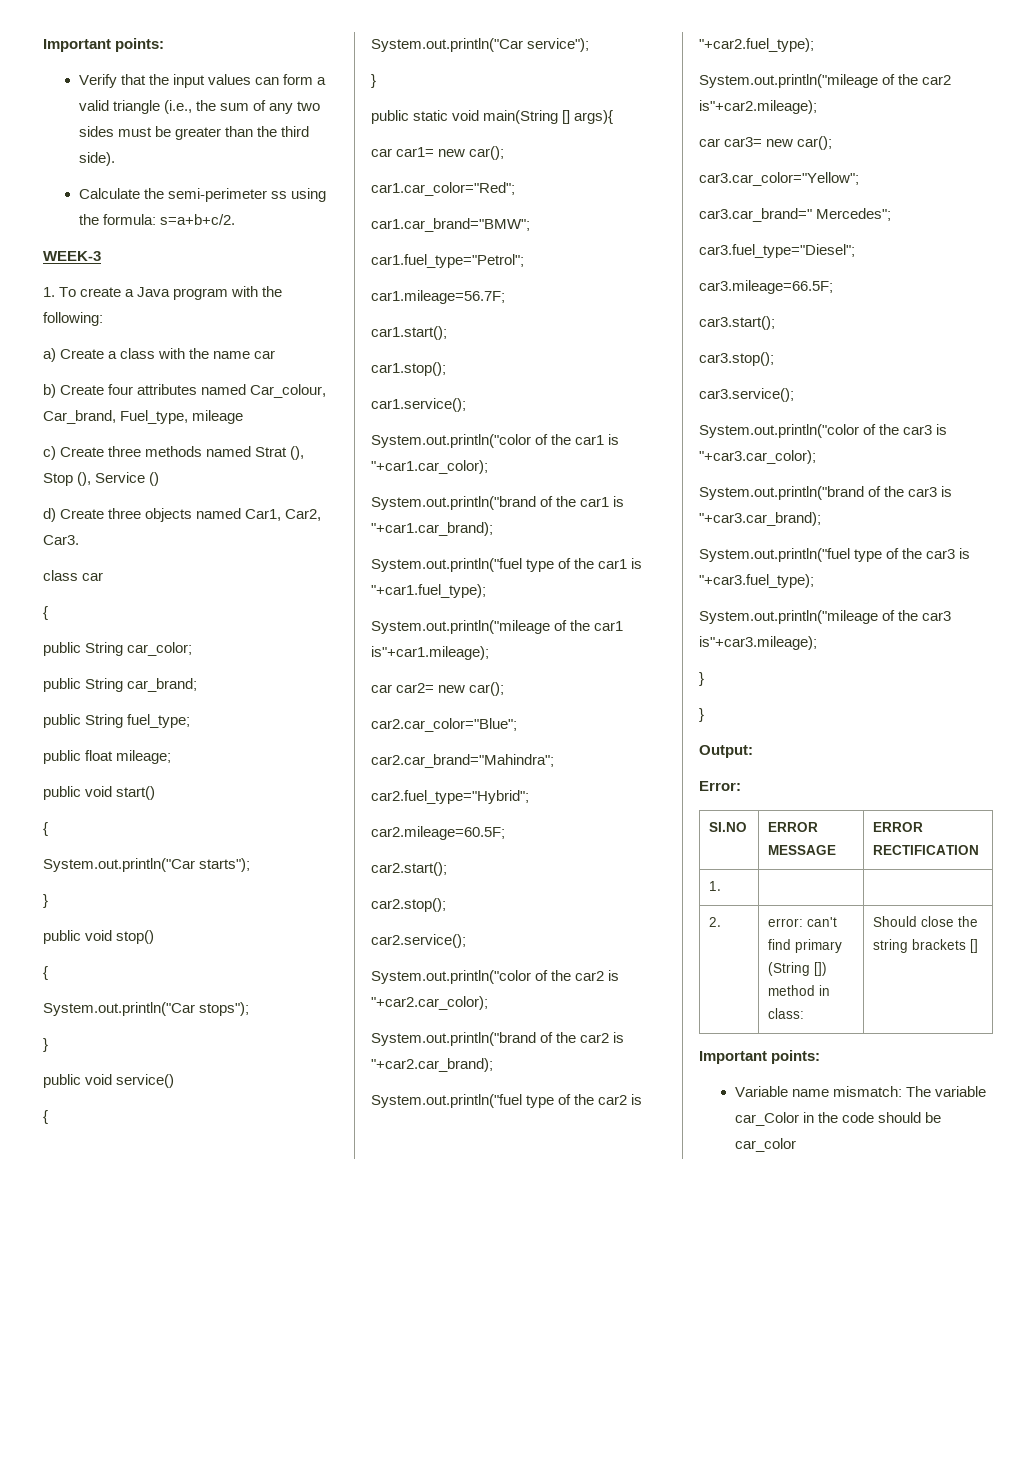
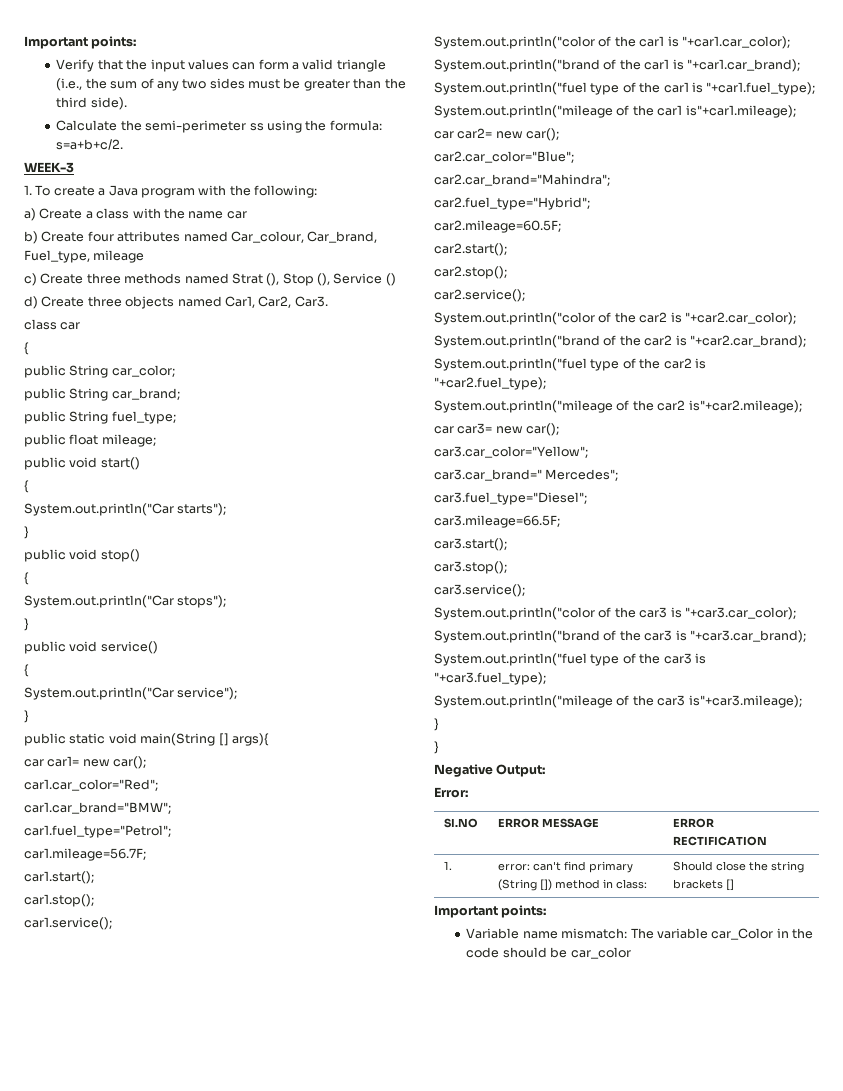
(704, 715) none -> [434,764,493,777] Negative
[709,917,722,927] | // 2. | -> (452, 865) none

